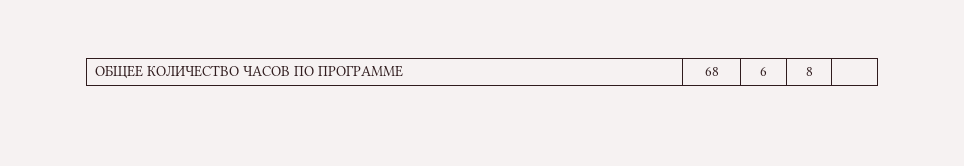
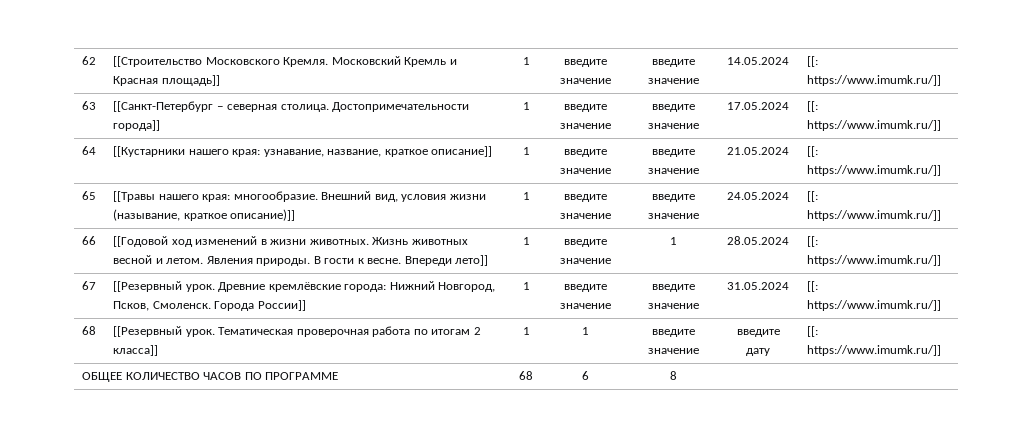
(94, 72) none -> [82,56,97,65] [113,56,457,67] [113,75,220,86] [522,57,530,65] [564,59,607,67] [560,78,611,84] [651,59,695,67] [647,78,699,84] [727,57,789,65] [807,56,819,67] [807,75,942,86] [82,101,97,110] [113,101,470,112] [113,120,161,131] [522,102,530,110] [564,104,607,112] [560,123,611,129] [651,104,695,112] [647,123,699,129] [727,102,789,110] [807,101,819,112] [807,120,942,131] [82,146,97,155] [113,146,493,157] [522,147,530,155] [564,149,607,157] [560,168,611,174] [651,149,695,157] [647,168,699,174] [727,147,789,155] [807,146,819,157] [807,165,942,176] [82,191,97,200] [113,191,486,202] [113,209,296,221] [522,192,530,200] [564,194,607,202] [560,213,611,219] [651,194,695,202] [647,213,699,219] [727,192,789,200] [807,191,819,202] [807,210,942,221] [82,236,97,245] [113,236,468,247] [113,255,489,266] [522,237,530,245] [564,239,607,247] [560,258,611,264] [669,237,677,245] [727,236,789,245] [807,236,819,247] [807,255,942,266] [82,281,97,290] [113,281,496,292] [113,300,306,311] [522,282,530,290] [564,284,607,292] [560,303,611,309] [651,284,695,292] [647,303,699,309] [727,282,789,290] [807,281,819,292] [807,300,942,311] [82,326,97,335] [113,326,481,337] [113,345,159,356] [522,327,530,335] [582,327,589,335] [651,329,695,337] [647,348,699,354] [736,329,780,337] [746,348,770,356] [807,326,819,337] [807,345,942,356] 62 | [[Строительство Московского Кремля. Московский Кремль и Красная площадь]] | 1 | введите значение | введите значение | 14.05.2024 | [[: https://www.imumk.ru/]] // 63 | [[Санкт-Петербург ‒ северная столица. Достопримечательности города]] | 1 | введите значение | введите значение | 17.05.2024 | [[: https://www.imumk.ru/]] // 64 | [[Кустарники нашего края: узнавание, название, краткое описание]] | 1 | введите значение | введите значение | 21.05.2024 | [[: https://www.imumk.ru/]] // 65 | [[Травы нашего края: многообразие. Внешний вид, условия жизни (называние, краткое описание)]] | 1 | введите значение | введите значение | 24.05.2024 | [[: https://www.imumk.ru/]] // 66 | [[Годовой ход изменений в жизни животных. Жизнь животных весной и летом. Явления природы. В гости к весне. Впереди лето]] | 1 | введите значение | 1 | 28.05.2024 | [[: https://www.imumk.ru/]] // 67 | [[Резервный урок. Древние кремлёвские города: Нижний Новгород, Псков, Смоленск. Города России]] | 1 | введите значение | введите значение | 31.05.2024 | [[: https://www.imumk.ru/]] // 68 | [[Резервный урок. Тематическая проверочная работа по итогам 2 класса]] | 1 | 1 | введите значение | введите дату | [[: https://www.imumk.ru/]] //

